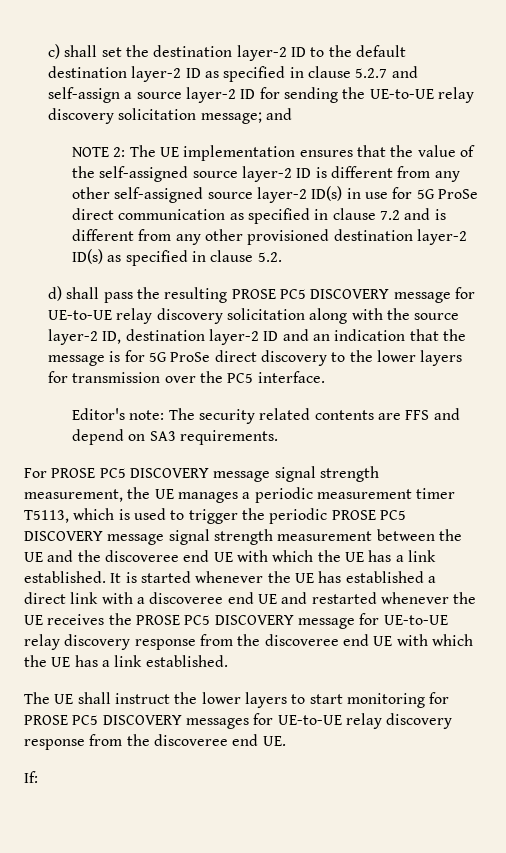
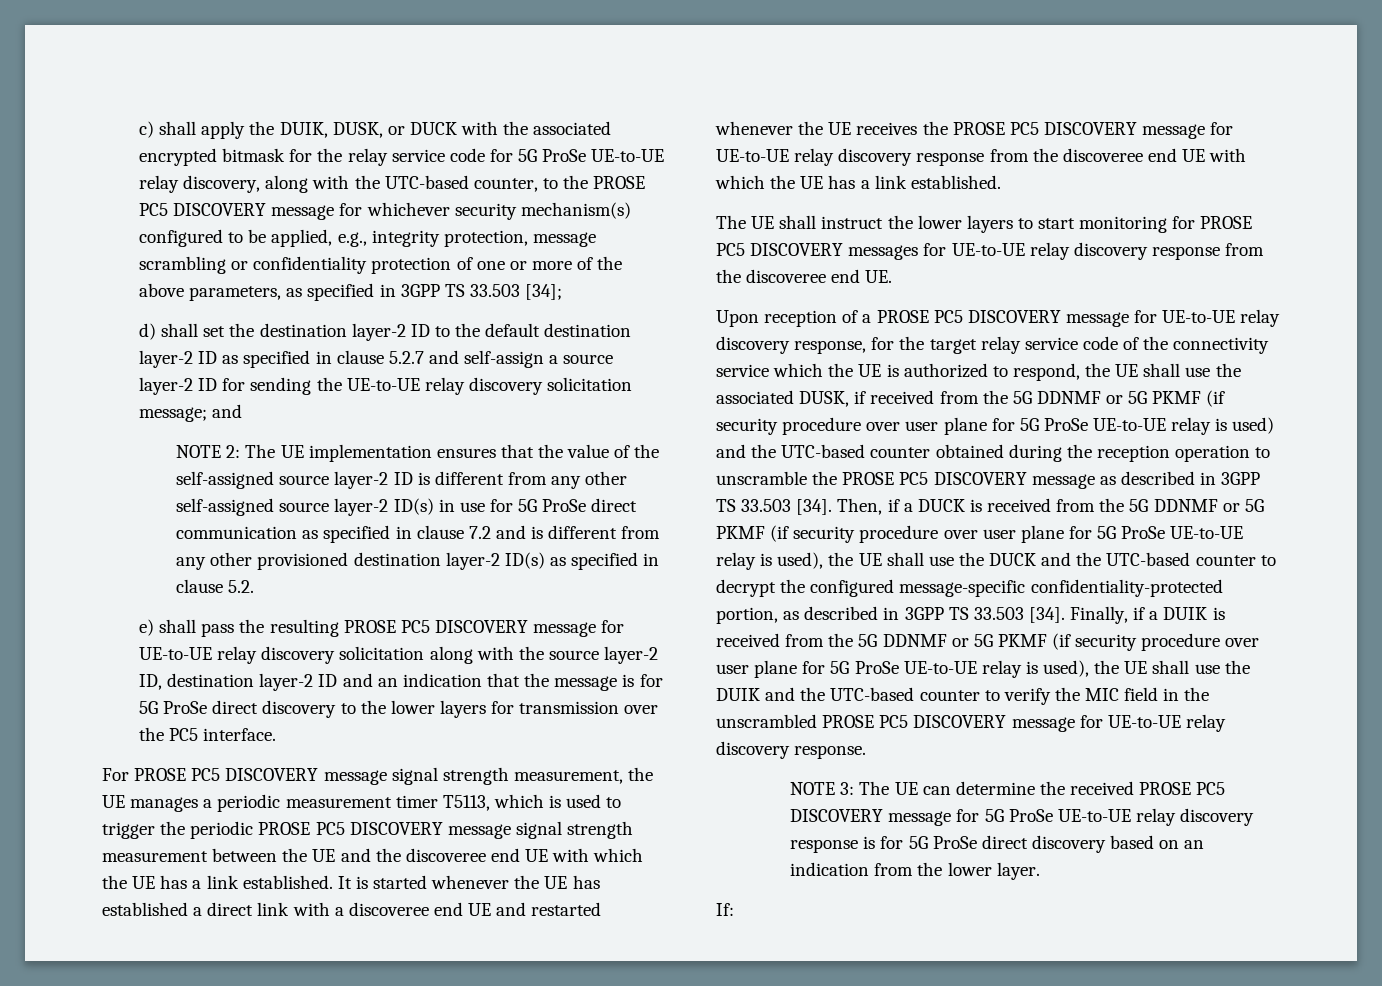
(98, 51) none -> [201,121,612,139] [139,148,665,166] [139,175,646,193] [139,202,631,220] [139,229,597,247] [139,256,623,274] [139,283,563,301] [139,323,199,340] apply the DUIK, DUSK, or DUCK with the associated encrypted bitmask for the relay service code for 5G ProSe UE-to-UE relay discovery, along with the UTC-based counter, to the PROSE PC5 DISCOVERY message for whichever security mechanism(s) configured to be applied, e.g., integrity protection, message scrambling or confidentiality protection of one or more of the above parameters, as specified in 3GPP TS 33.503 [34]; // d) shall
[48,286,63,301] d) -> [139,619,155,636] e)
[72,408,460,424] [72,429,279,445] // Editor's note: The security related contents are FFS and depend on SA3 requirements. -> (277, 734) none
(286, 741) none -> [716,309,1281,327] [716,336,1270,354] [716,363,1241,381] [716,390,1226,407] [716,417,1275,435] [716,444,1271,462] [716,471,1261,489] [716,498,1264,515] [716,525,1244,543] [716,552,1276,570] [716,579,1223,597] [716,606,1225,624] [716,633,1260,651] [716,660,1250,678] [716,687,1210,705] [716,714,1226,732] [716,741,867,759] [790,781,1226,795] [790,808,1255,826] [790,835,1205,853] [790,862,1040,880] // Upon reception of a PROSE PC5 DISCOVERY message for UE-to-UE relay discovery response, for the target relay service code of the connectivity service which the UE is authorized to respond, the UE shall use the associated DUSK, if received from the 5G DDNMF or 5G PKMF (if security procedure over user plane for 5G ProSe UE-to-UE relay is used) and the UTC-based counter obtained during the reception operation to unscramble the PROSE PC5 DISCOVERY message as described in 3GPP TS 33.503 [34]. Then, if a DUCK is received from the 5G DDNMF or 5G PKMF (if security procedure over user plane for 5G ProSe UE-to-UE relay is used), the UE shall use the DUCK and the UTC-based counter to decrypt the configured message-specific confidentiality-protected portion, as described in 3GPP TS 33.503 [34]. Finally, if a DUIK is received from the 5G DDNMF or 5G PKMF (if security procedure over user plane for 5G ProSe UE-to-UE relay is used), the UE shall use the DUIK and the UTC-based counter to verify the MIC field in the unscrambled PROSE PC5 DISCOVERY message for UE-to-UE relay discovery response. // NOTE 3: The UE can determine the received PROSE PC5 DISCOVERY message for 5G ProSe UE-to-UE relay discovery response is for 5G ProSe direct discovery based on an indication from the lower layer.

